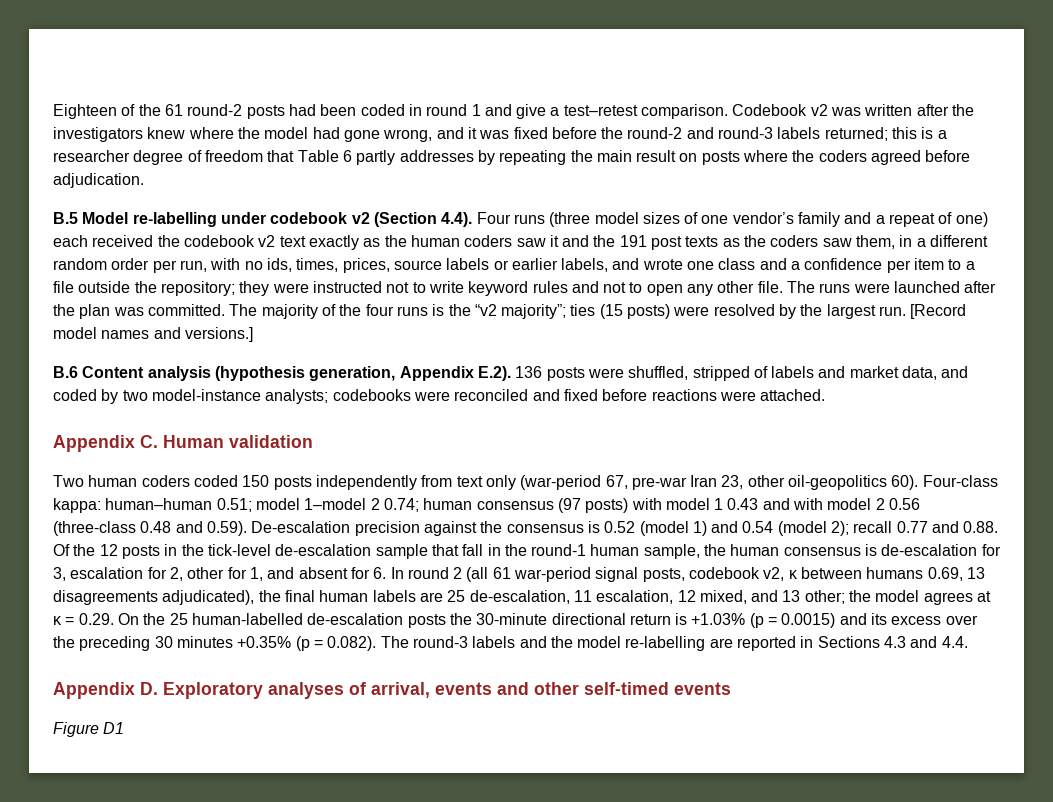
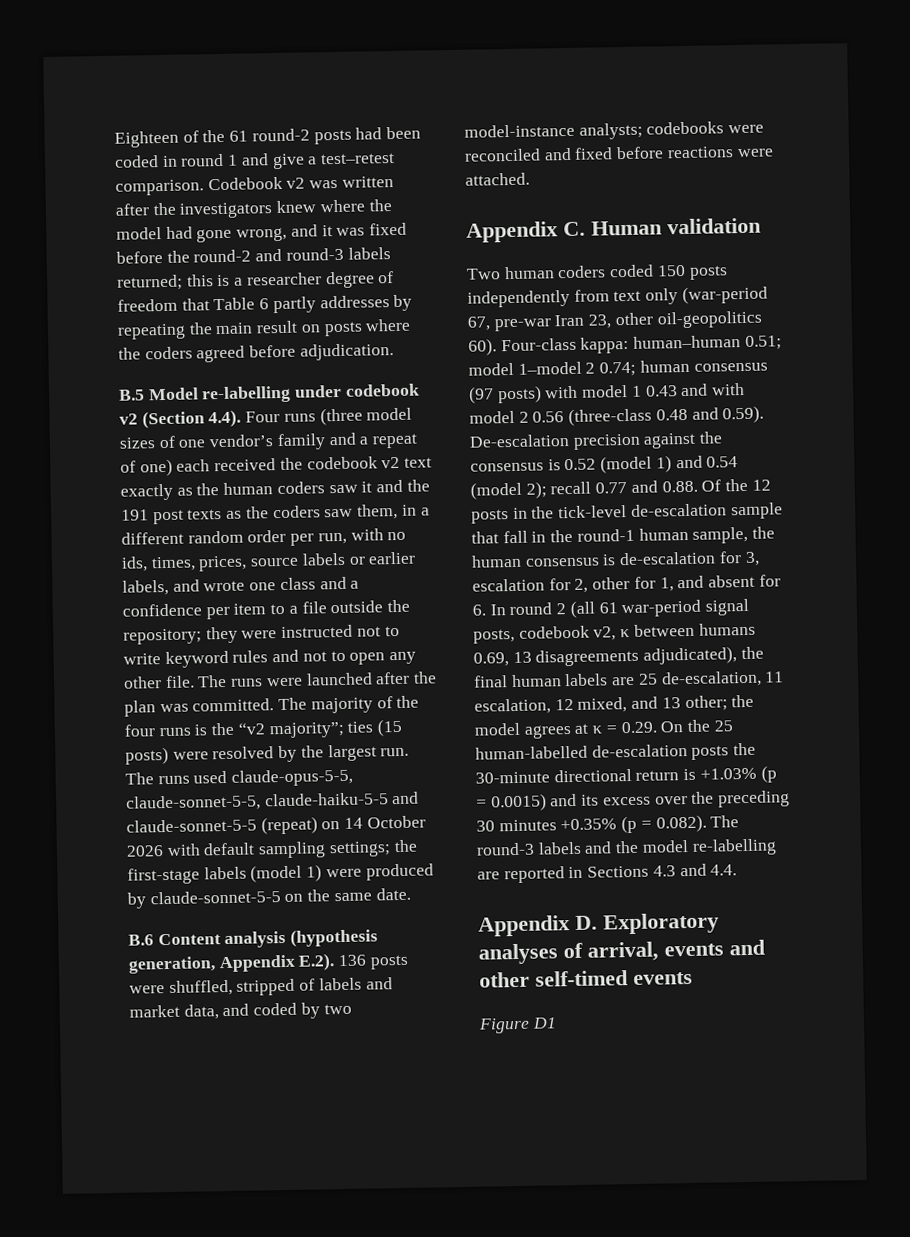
[910,304,967,319] [53,327,253,342] [Record model names and versions.] -> [125,768,354,787] [126,791,420,812] [126,815,426,835] [126,839,418,859] [127,863,434,885] [127,887,411,909] The runs used claude-opus-5-5, claude-sonnet-5-5, claude-haiku-5-5 and claude-sonnet-5-5 (repeat) on 14 October 2026 with default sampling settings; the first-stage labels (model 1) were produced by claude-sonnet-5-5 on the same date.

